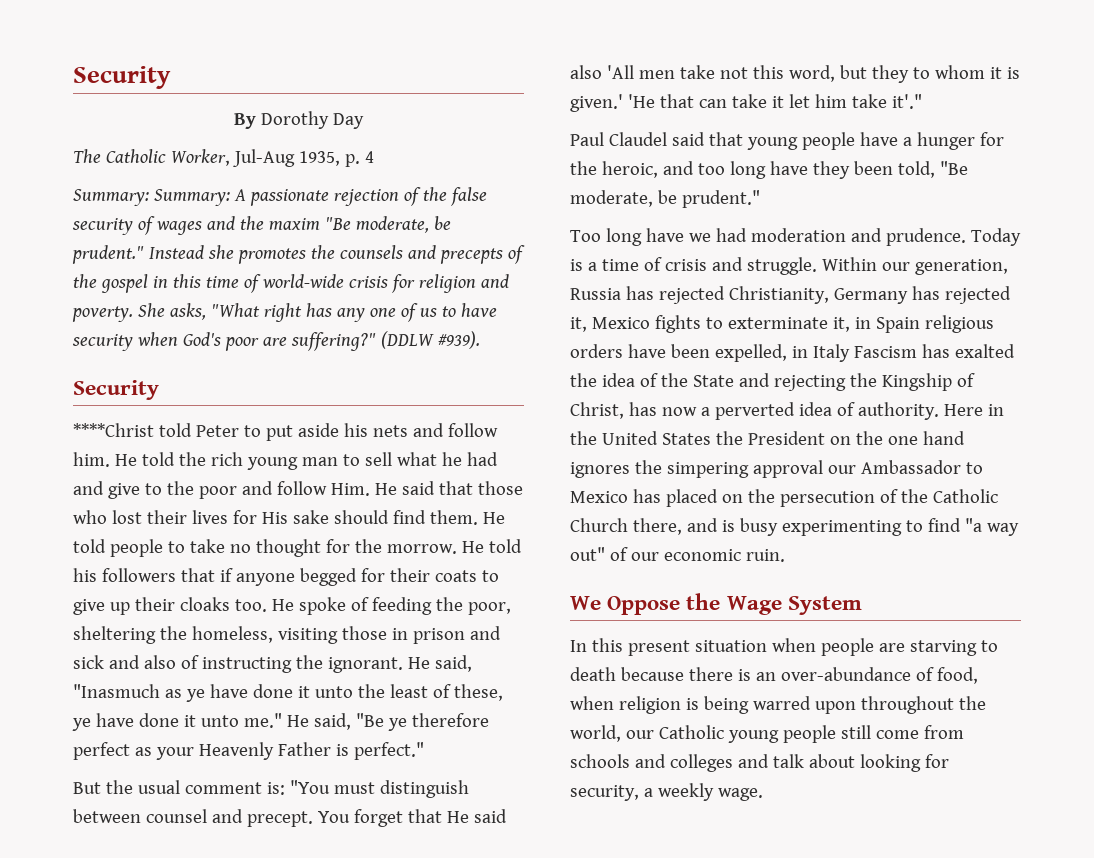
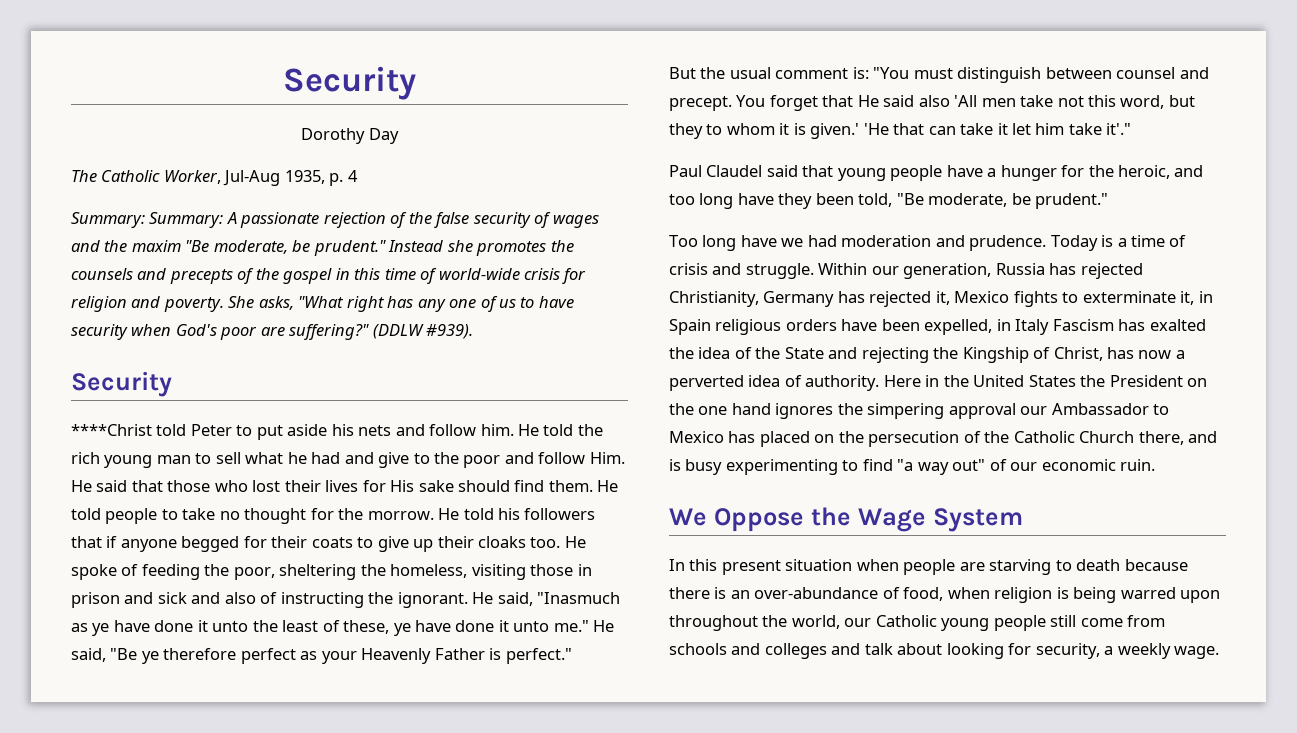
[73,66,171,89] [234,113,257,129] Security // By -> [283,66,416,100] Security //

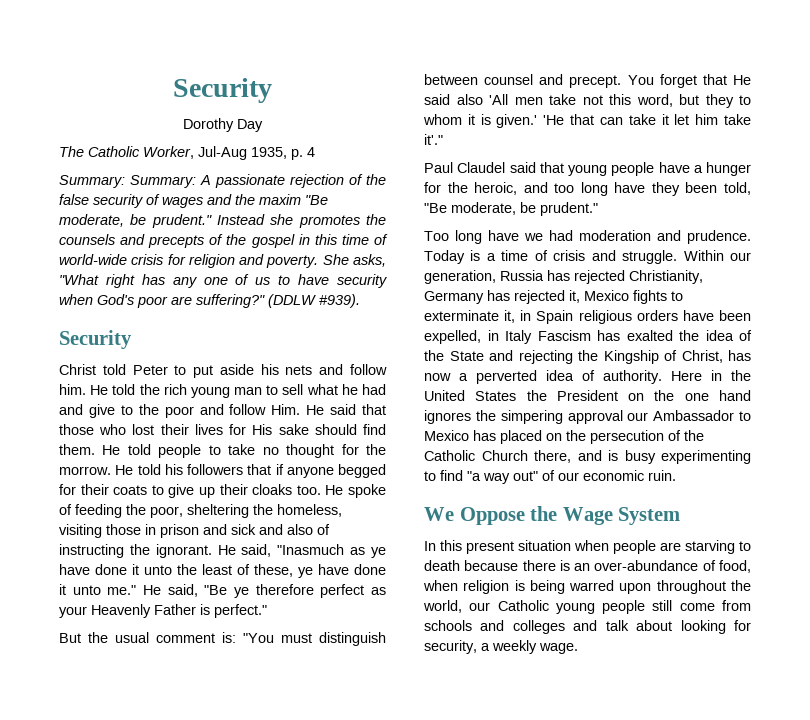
[71,424,152,436] ****Christ -> [59,364,96,375] Christ

